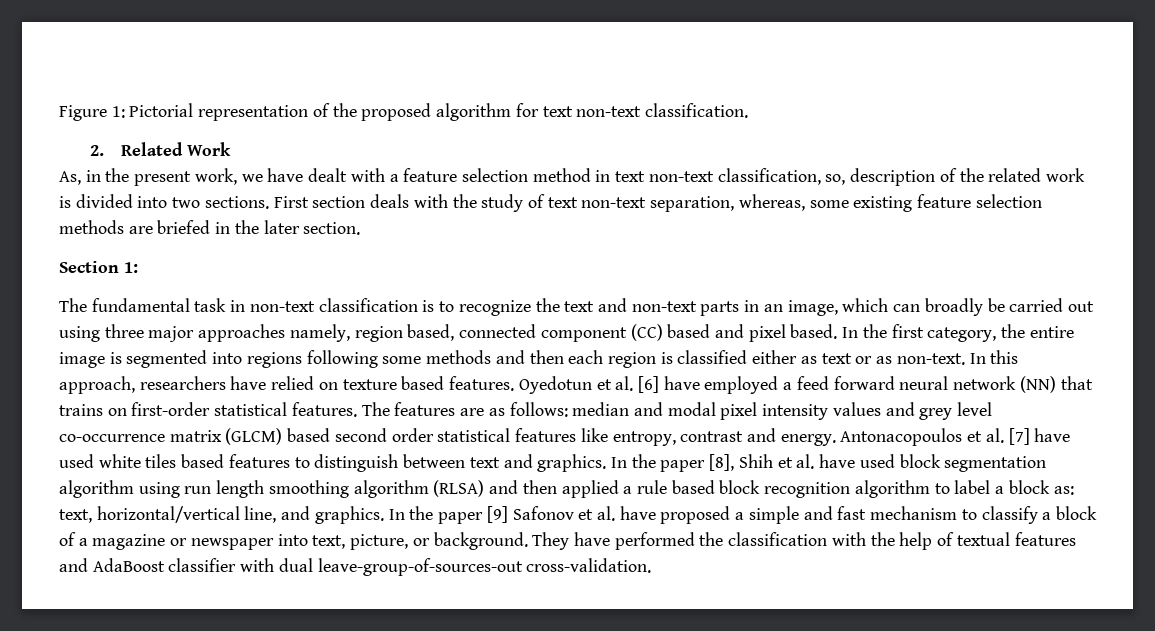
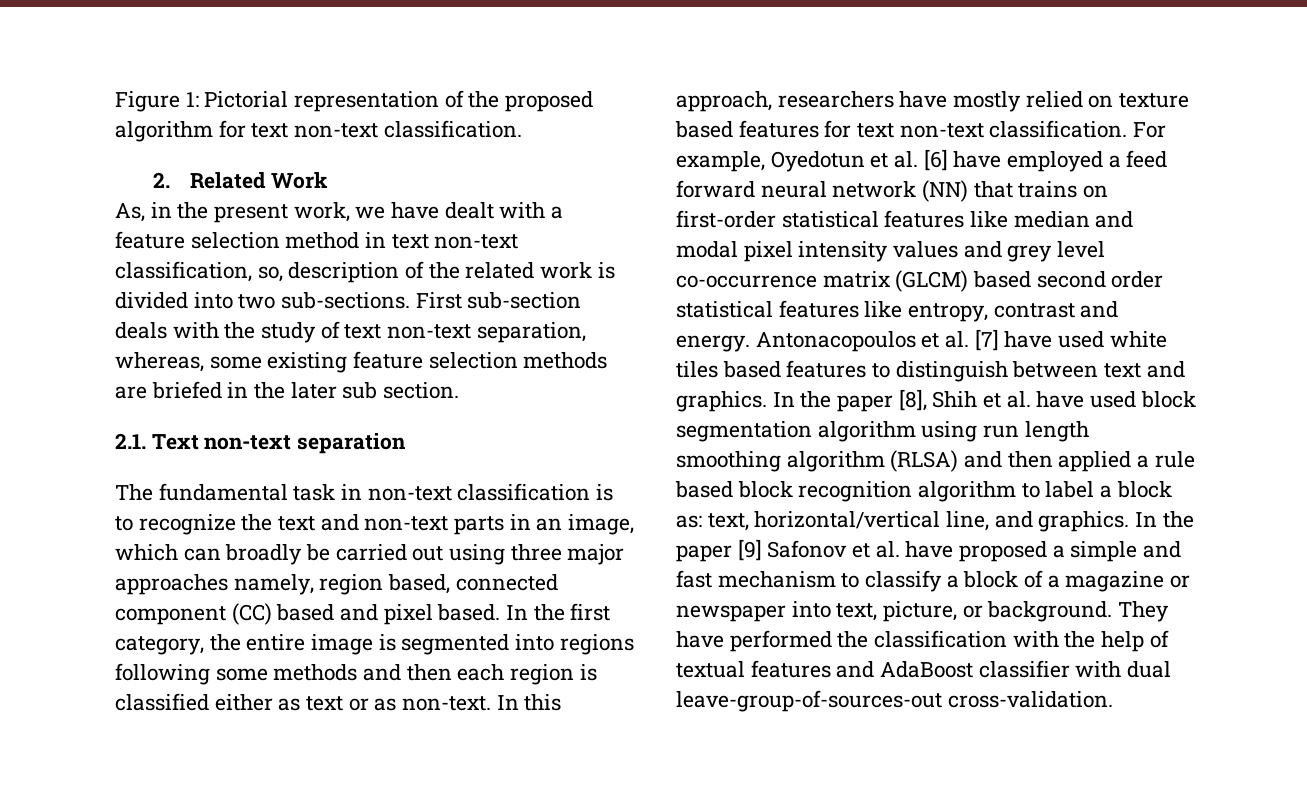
[204,196,366,209] sections. First section -> [281,292,582,309] sub-sections. First sub-section
(300, 227) none -> [342,382,378,399] sub
[59,261,138,273] Section 1: -> [115,433,407,454] 2.1. Text non-text separation
(267, 383) none -> [953,91,1022,112] mostly
[449,376,515,391] features. -> [738,120,1167,138] [676,151,765,172] features for text non-text classification. For example,
[291,402,568,417] features. The features are as follows: -> [884,210,1009,228] features like

